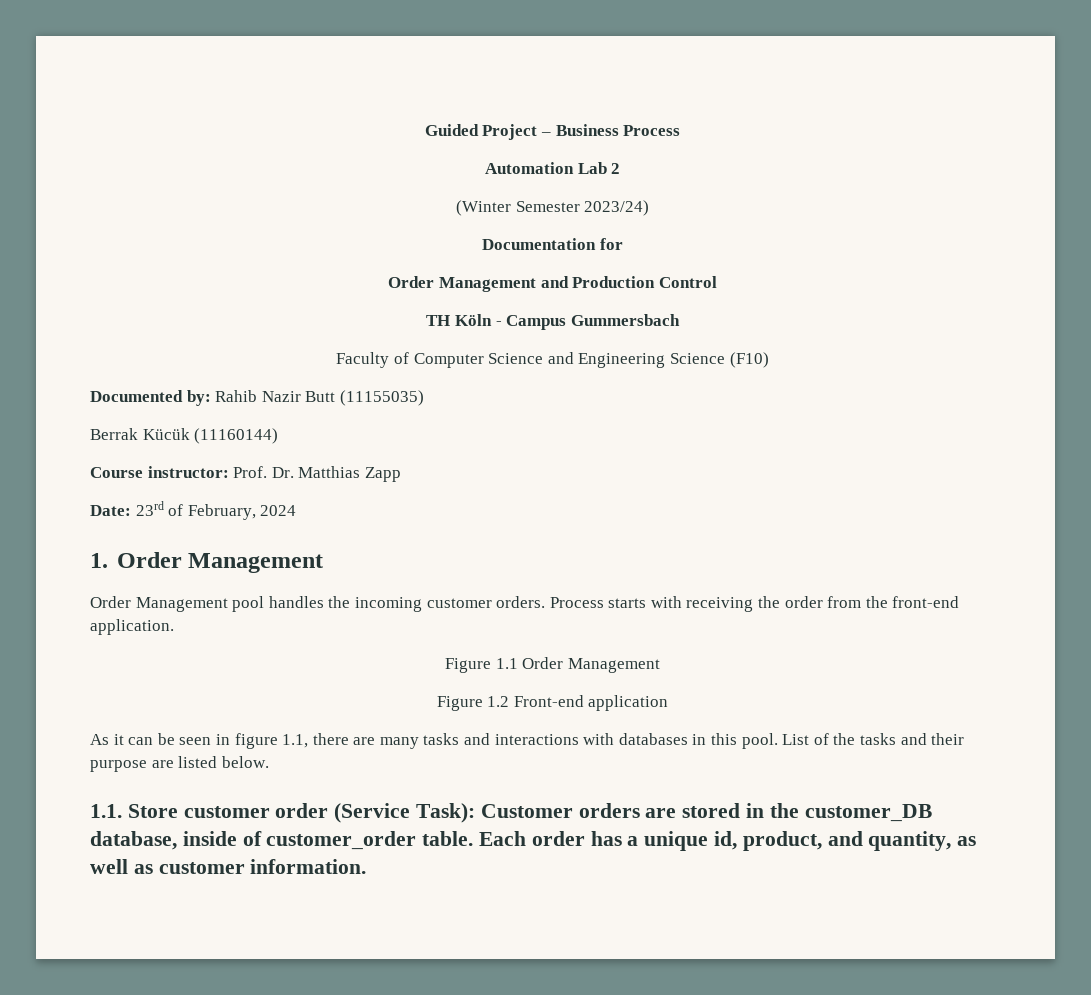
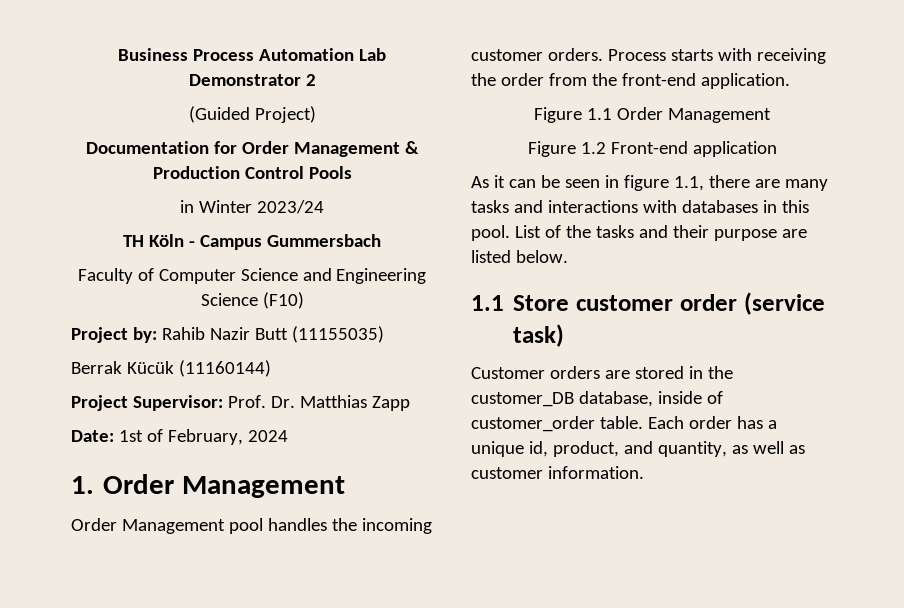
[424,124,551,140] Guided Project – -> (118, 54) none
(681, 130) // -> (255, 55) none
(607, 168) none -> [188,74,301,86] Demonstrator
[455,200,650,216] (Winter Semester 2023/24) -> [188,106,316,123] (Guided Project)
[388,276,569,292] // Order Management and -> [242,141,419,157] Order Management &
(717, 282) none -> [308,166,352,179] [180,200,324,214] Pools // in Winter 2023/24
[90,390,183,402] Documented -> [71,327,128,343] Project
[90,466,229,478] Course instructor: -> [71,395,223,411] Project Supervisor:
[135,501,164,516] 23rd -> [118,430,143,442] 1st
[90,804,122,818] 1.1. -> [471,295,504,311] 1.1
[334,803,476,823] (Service Task): -> [743,292,825,315] [513,324,565,347] (service task) //

